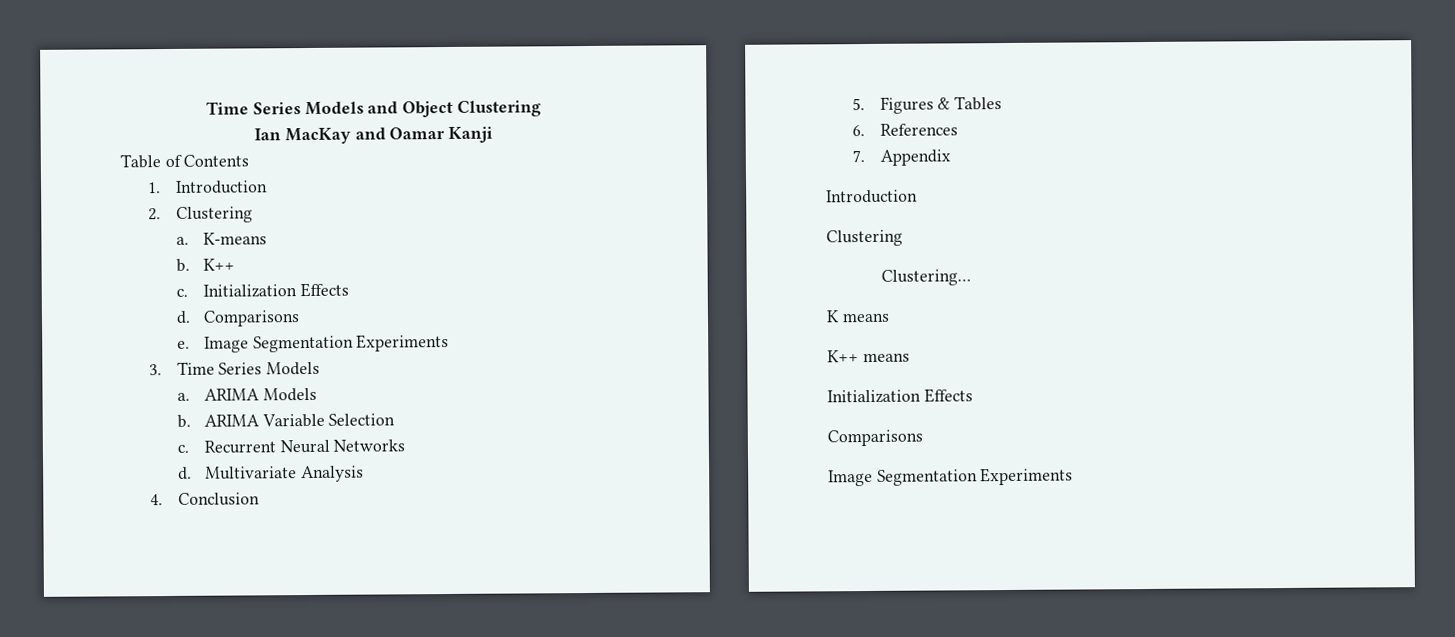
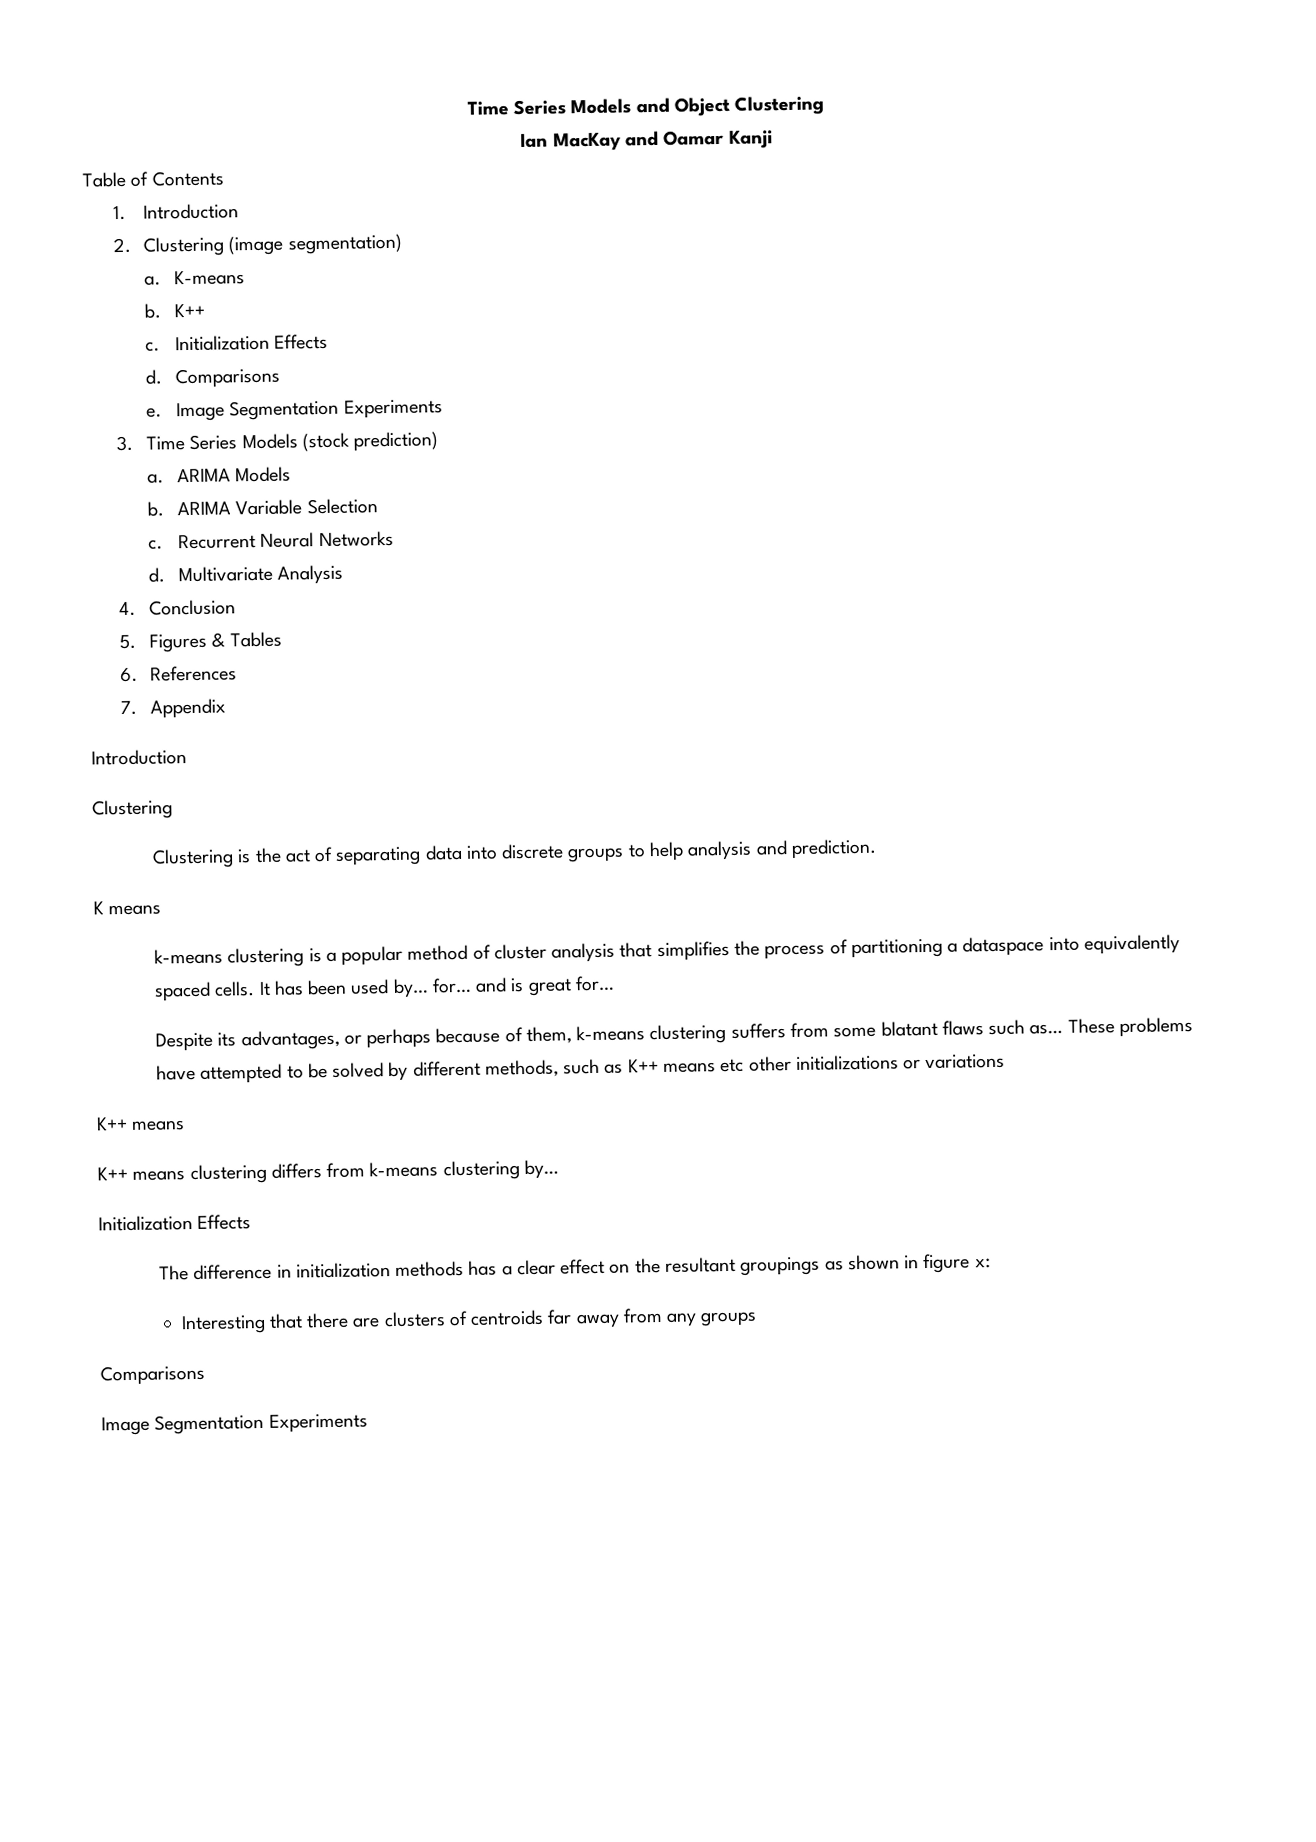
(253, 214) none -> [228,233,402,256] (image segmentation)
(321, 368) none -> [301,431,439,452] (stock prediction)
[880,269,971,286] [826,310,890,323] [827,350,910,363] [827,388,973,404] Clustering… // K means // K++ means // Initialization Effects -> [152,838,877,869] [93,901,162,916] [154,934,1180,968] [154,975,616,1002] [155,1016,1193,1052] [156,1053,1006,1084] [96,1116,186,1131] [97,1159,559,1185] [98,1214,252,1232] [159,1253,991,1281] [180,1307,758,1335] Clustering is the act of separating data into discrete groups to help analysis and prediction. // K means // k-means clustering is a popular method of cluster analysis that simplifies the process of partitioning a dataspace into equivalently spaced cells. It has been used by… for… and is great for… // Despite its advantages, or perhaps because of them, k-means clustering suffers from some blatant flaws such as… These problems have attempted to be solved by different methods, such as K++ means etc other initializations or variations // K++ means // K++ means clustering differs from k-means clustering by… // Initialization Effects // The difference in initialization methods has a clear effect on the resultant groupings as shown in figure x: // Interesting that there are clusters of centroids far away from any groups

